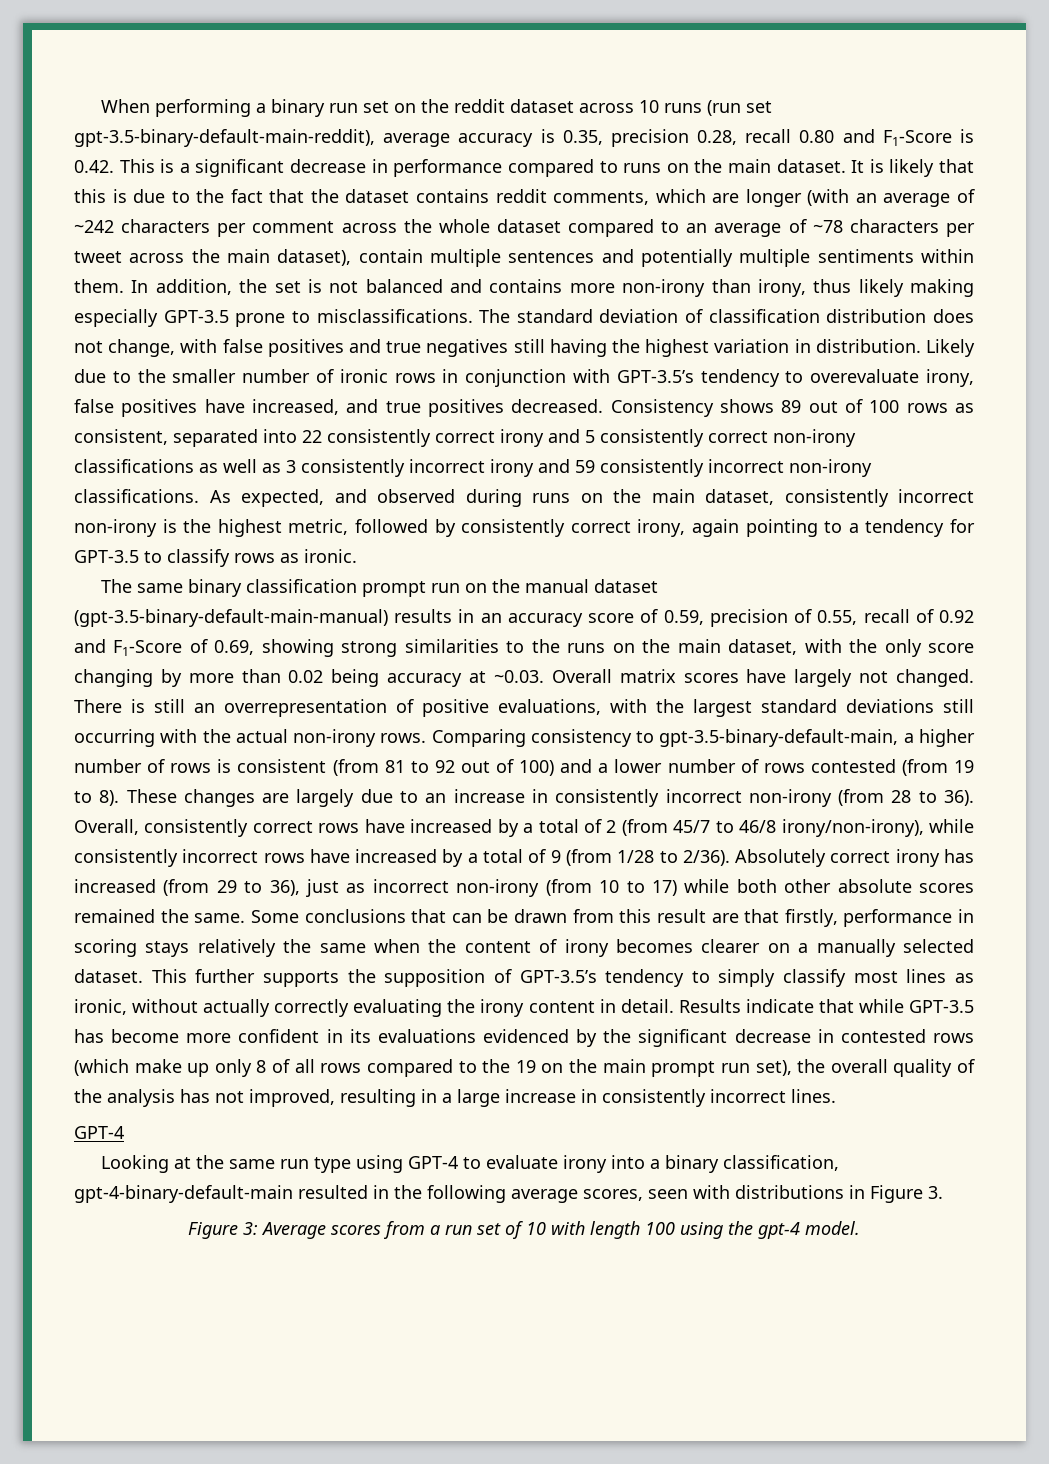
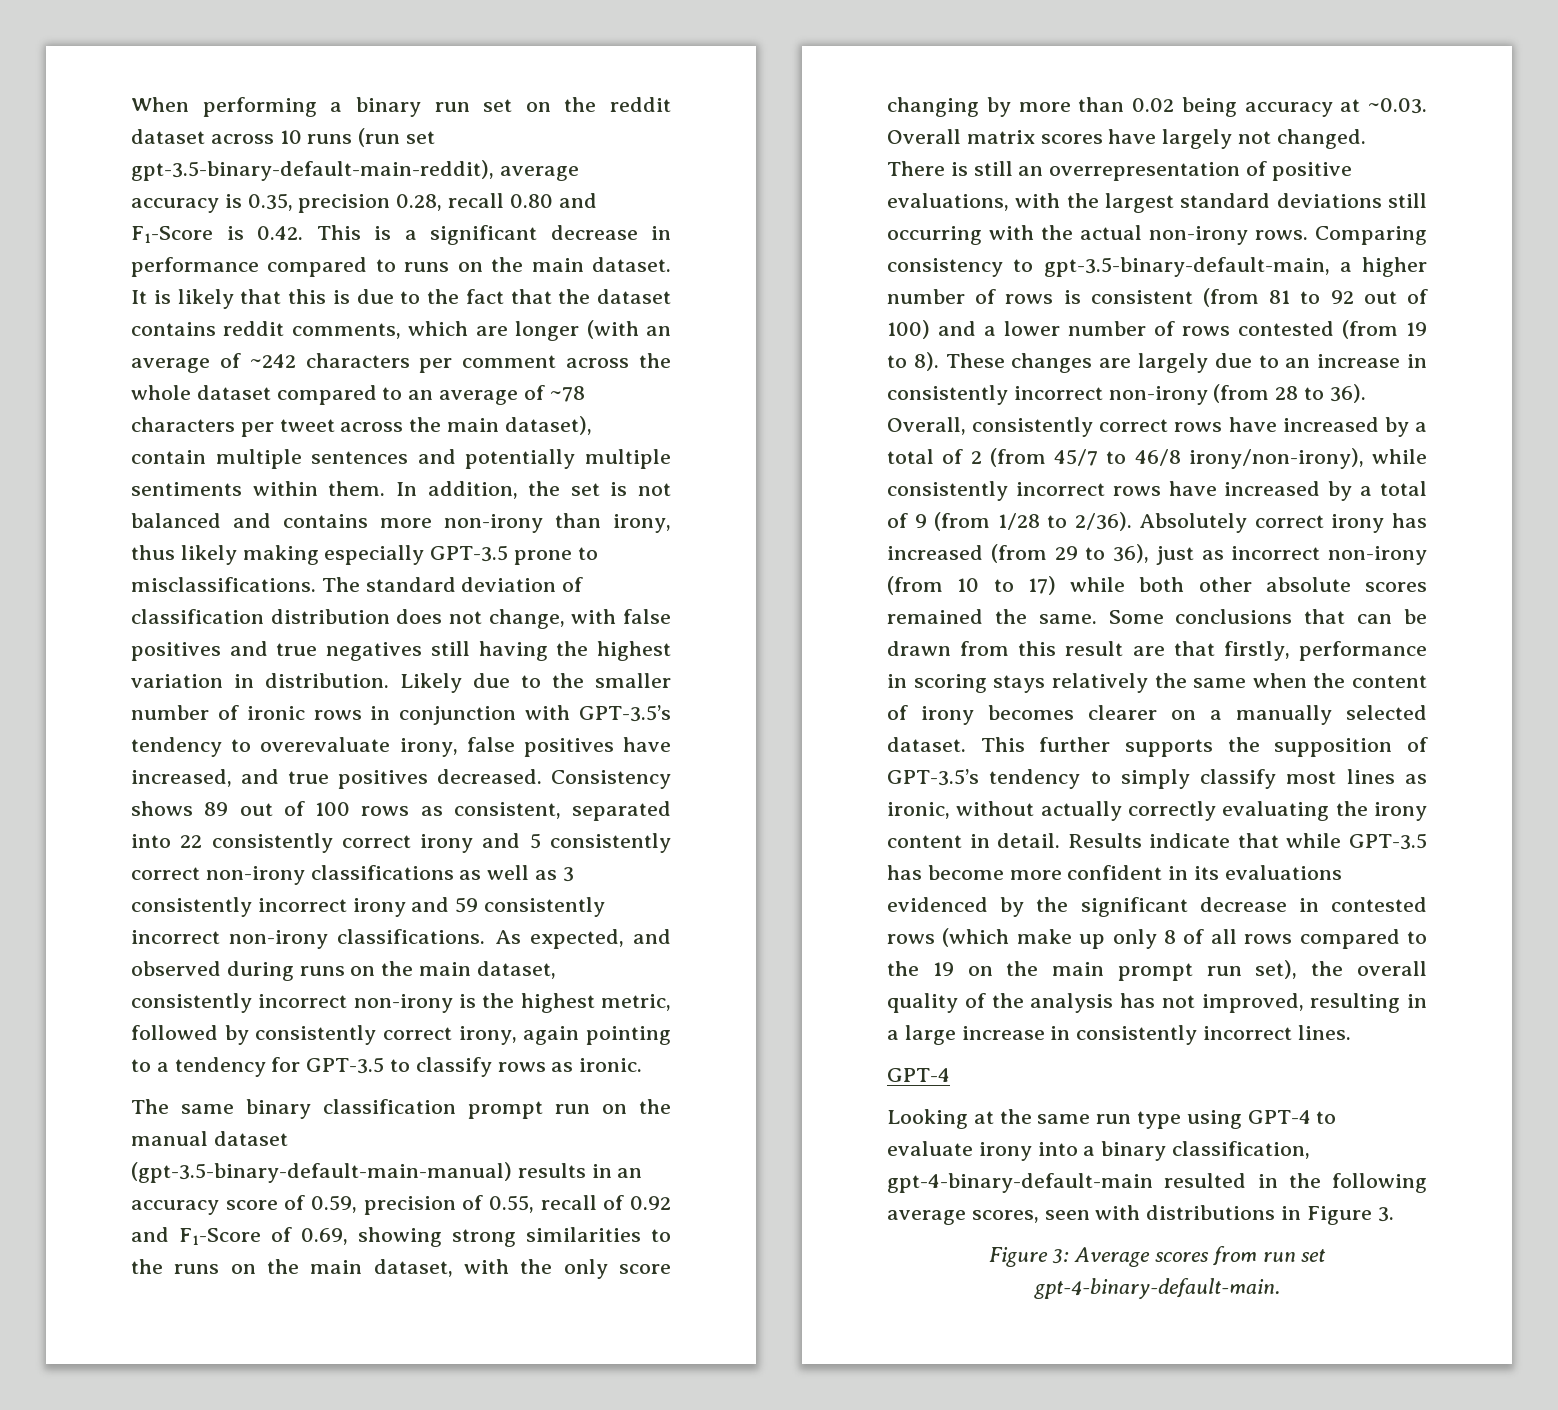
[430,1221,860,1239] a run set of 10 with length 100 using the gpt-4 model. -> [1262,1249,1327,1262] [1033,1278,1280,1299] run set gpt-4-binary-default-main.

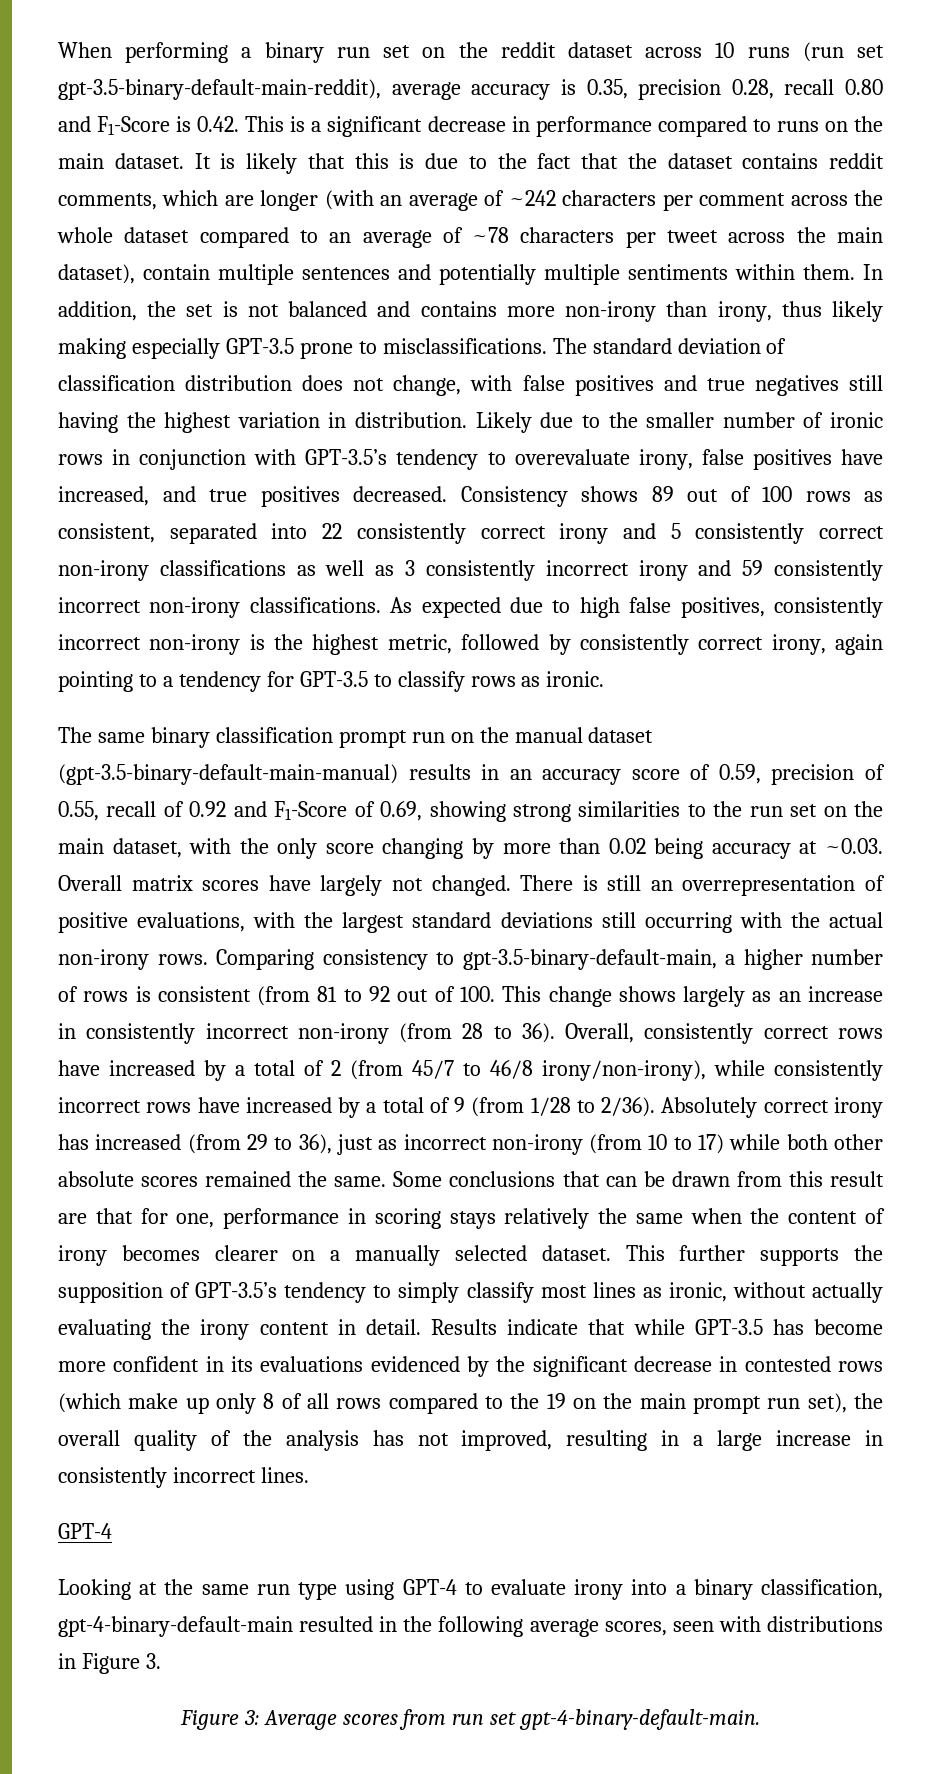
[529,929,671,949] [131,961,556,981] expected, and observed during runs on the main dataset, -> [421,597,765,618] expected due to high false positives,
[174,1264,220,1274] runs -> [749,804,818,817] run set
[887,320,1427,339] [887,352,1279,373] 100) and a lower number of rows contested (from 19 to 8). These changes are largely due to -> [459,986,772,1007] 100. This change shows largely as
[1223,641,1290,661] firstly, -> [140,1208,215,1228] for one,
[1128,801,1216,821] correctly -> (884, 1292) none

